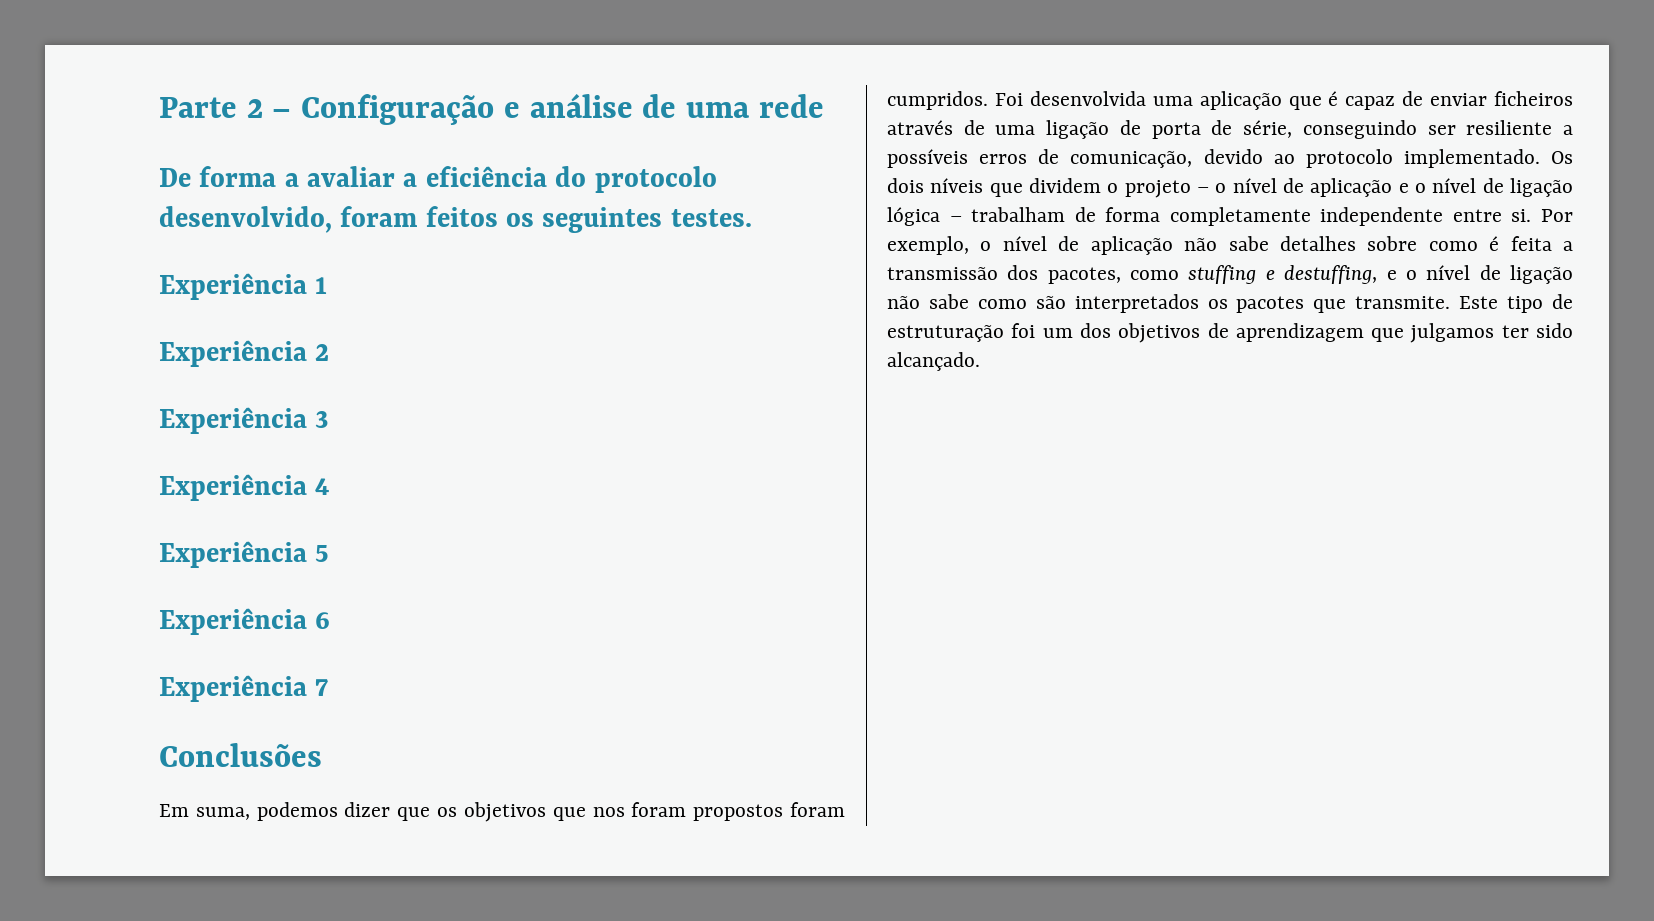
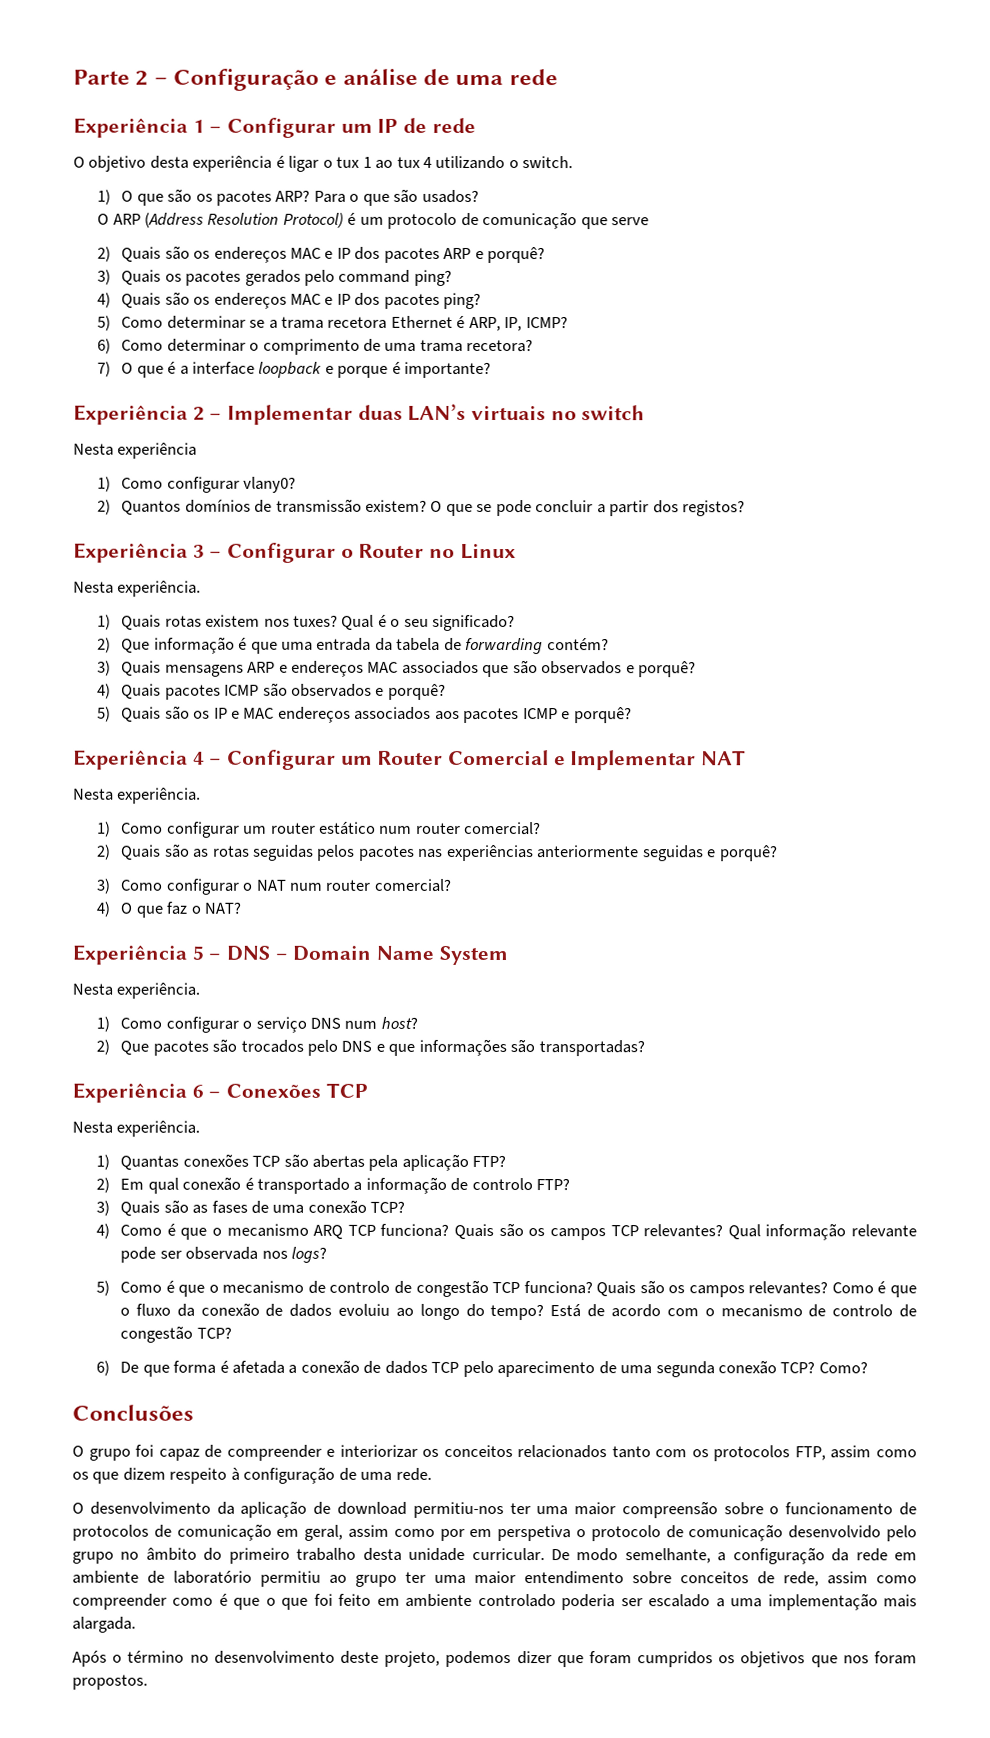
[159,166,717,193] [159,206,752,233] [159,273,328,300] [159,340,330,367] [159,407,329,434] [159,474,330,501] [159,541,329,568] [159,608,331,635] [159,675,329,702] [159,743,322,767] [159,804,250,820] De forma a avaliar a eficiência do protocolo desenvolvido, foram feitos os seguintes testes. // Experiência 1 // Experiência 2 // Experiência 3 // Experiência 4 // Experiência 5 // Experiência 6 // Experiência 7 // Conclusões // Em suma, -> [73,117,476,138] [73,155,574,172] [97,188,479,206] [97,211,650,230] [97,245,546,264] [97,269,452,286] [97,291,482,309] [97,315,568,332] [97,338,534,355] [97,361,492,378] [73,403,646,425] [73,442,198,459] [97,476,297,493] [97,498,746,517] [73,542,516,563] [73,580,202,597] [97,614,516,632] [97,636,609,655] [97,660,697,678] [97,682,446,700] [97,705,632,724] [73,749,747,771] [73,787,202,804] [97,821,542,838] [97,843,778,862] [96,878,451,895] [96,901,241,918] [72,944,508,966] [72,982,201,999] [96,1016,418,1033] [96,1038,645,1057] [72,1082,368,1103] [72,1120,201,1137] [96,1153,507,1171] [96,1176,571,1194] [96,1199,406,1216] [96,1223,917,1241] [120,1246,327,1263] [96,1279,917,1298] [120,1302,918,1321] [120,1325,232,1343] [96,1359,868,1378] [72,1404,194,1421] [72,1444,917,1462] [72,1466,432,1484] [72,1500,918,1519] [72,1523,917,1542] [72,1547,917,1565] [72,1570,917,1587] [72,1593,918,1611] [72,1616,136,1633] [72,1650,441,1667] Experiência 1 – Configurar um IP de rede // O objetivo desta experiência é ligar o tux 1 ao tux 4 utilizando o switch. // 1) O que são os pacotes ARP? Para o que são usados? // O ARP (Address Resolution Protocol) é um protocolo de comunicação que serve // 2) Quais são os endereços MAC e IP dos pacotes ARP e porquê? // 3) Quais os pacotes gerados pelo command ping? // 4) Quais são os endereços MAC e IP dos pacotes ping? // 5) Como determinar se a trama recetora Ethernet é ARP, IP, ICMP? // 6) Como determinar o comprimento de uma trama recetora? // 7) O que é a interface loopback e porque é importante? // Experiência 2 – Implementar duas LAN’s virtuais no switch // Nesta experiência // 1) Como configurar vlany0? // 2) Quantos domínios de transmissão existem? O que se pode concluir a partir dos registos? // Experiência 3 – Configurar o Router no Linux // Nesta experiência. // 1) Quais rotas existem nos tuxes? Qual é o seu significado? // 2) Que informação é que uma entrada da tabela de forwarding contém? // 3) Quais mensagens ARP e endereços MAC associados que são observados e porquê? // 4) Quais pacotes ICMP são observados e porquê? // 5) Quais são os IP e MAC endereços associados aos pacotes ICMP e porquê? // Experiência 4 – Configurar um Router Comercial e Implementar NAT // Nesta experiência. // 1) Como configurar um router estático num router comercial? // 2) Quais são as rotas seguidas pelos pacotes nas experiências anteriormente seguidas e porquê? // 3) Como configurar o NAT num router comercial? // 4) O que faz o NAT? // Experiência 5 – DNS – Domain Name System // Nesta experiência. // 1) Como configurar o serviço DNS num host? // 2) Que pacotes são trocados pelo DNS e que informações são transportadas? // Experiência 6 – Conexões TCP // Nesta experiência. // 1) Quantas conexões TCP são abertas pela aplicação FTP? // 2) Em qual conexão é transportado a informação de controlo FTP? // 3) Quais são as fases de uma conexão TCP? // 4) Como é que o mecanismo ARQ TCP funciona? Quais são os campos TCP relevantes? Qual informação relevante pode ser observada nos logs? // 5) Como é que o mecanismo de controlo de congestão TCP funciona? Quais são os campos relevantes? Como é que o fluxo da conexão de dados evoluiu ao longo do tempo? Está de acordo com o mecanismo de controlo de congestão TCP? // 6) De que forma é afetada a conexão de dados TCP pelo aparecimento de uma segunda conexão TCP? Como? // Conclusões // O grupo foi capaz de compreender e interiorizar os conceitos relacionados tanto com os protocolos FTP, assim como os que dizem respeito à configuração de uma rede. // O desenvolvimento da aplicação de download permitiu-nos ter uma maior compreensão sobre o funcionamento de protocolos de comunicação em geral, assim como por em perspetiva o protocolo de comunicação desenvolvido pelo grupo no âmbito do primeiro trabalho desta unidade curricular. De modo semelhante, a configuração da rede em ambiente de laboratório permitiu ao grupo ter uma maior entendimento sobre conceitos de rede, assim como compreender como é que o que foi feito em ambiente controlado poderia ser escalado a uma implementação mais alargada. // Após o término no desenvolvimento deste projeto,
(431, 814) none -> [588,1651,714,1668] foram cumpridos
[693,802,845,821] [887,91,1573,110] [887,120,1573,139] [887,149,1573,168] [887,178,1573,198] [887,207,1573,226] [887,236,1573,255] [887,265,1573,284] [887,294,1573,313] [887,323,1573,343] [887,352,980,371] propostos foram cumpridos. Foi desenvolvida uma aplicação que é capaz de enviar ficheiros através de uma ligação de porta de série, conseguindo ser resiliente a possíveis erros de comunicação, devido ao protocolo implementado. Os dois níveis que dividem o projeto – o nível de aplicação e o nível de ligação lógica – trabalham de forma completamente independente entre si. Por exemplo, o nível de aplicação não sabe detalhes sobre como é feita a transmissão dos pacotes, como stuffing e destuffing, e o nível de ligação não sabe como são interpretados os pacotes que transmite. Este tipo de estruturação foi um dos objetivos de aprendizagem que julgamos ter sido alcançado. -> [72,1674,148,1690] propostos.

